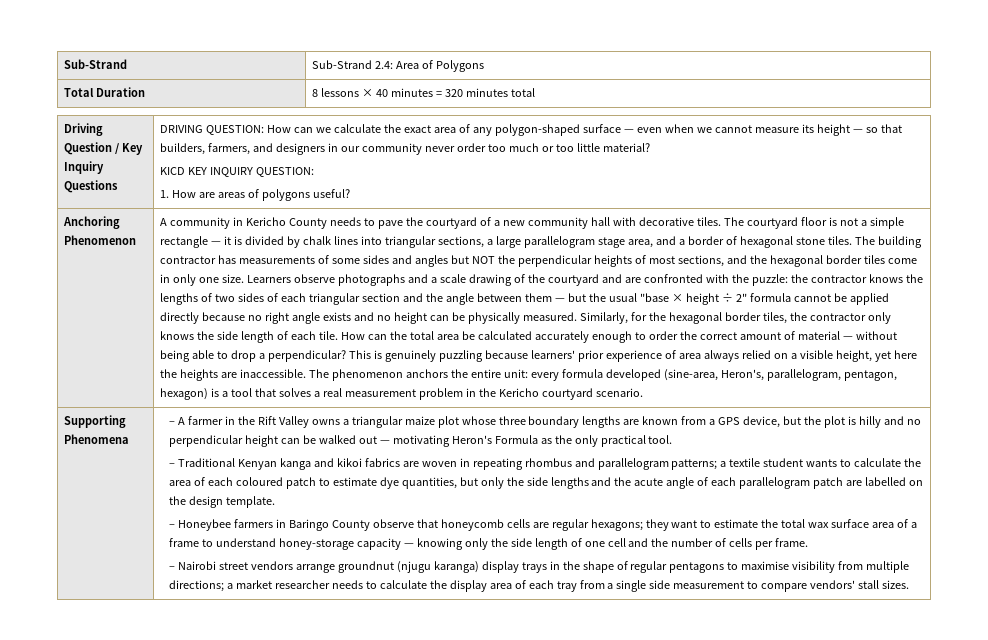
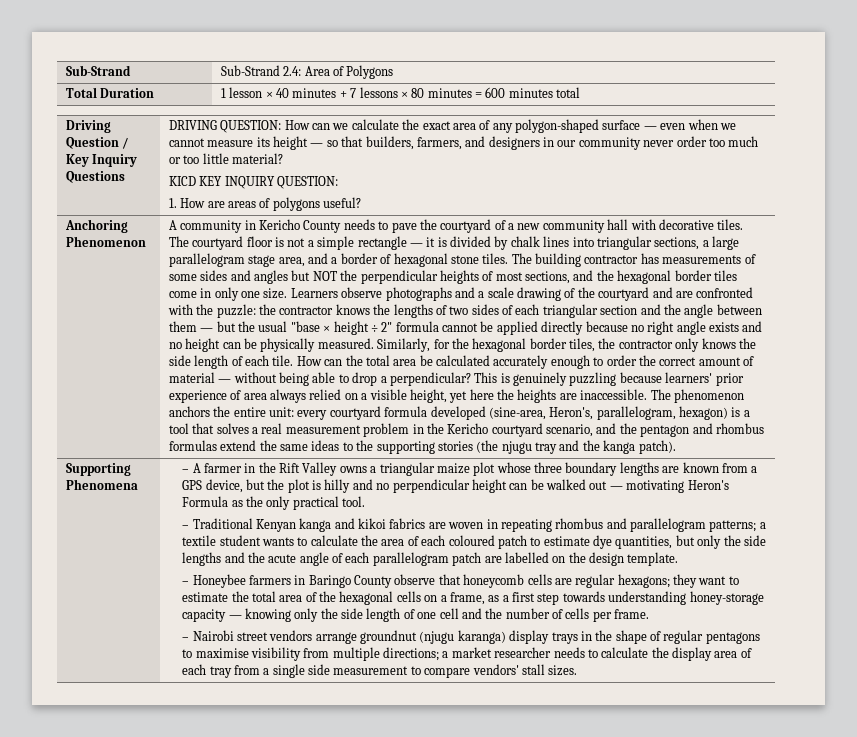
[312,88,360,97] 8 lessons -> [220,87,263,98] 1 lesson
[436,89,464,97] = 320 -> [339,87,506,98] + 7 lessons × 80 minutes = 600
(559, 376) none -> [329,406,381,420] courtyard
[843,370,897,381] pentagon, -> (676, 413) none
[595,388,643,397] scenario. -> [545,423,764,437] [168,440,676,454] scenario, and the pentagon and rhombus formulas extend the same ideas to the supporting stories (the njugu tray and the kanga patch).
[808,519,918,528] [168,538,276,547] wax surface area of a frame to understand -> [279,591,687,605] area of the hexagonal cells on a frame, as a first step towards understanding

